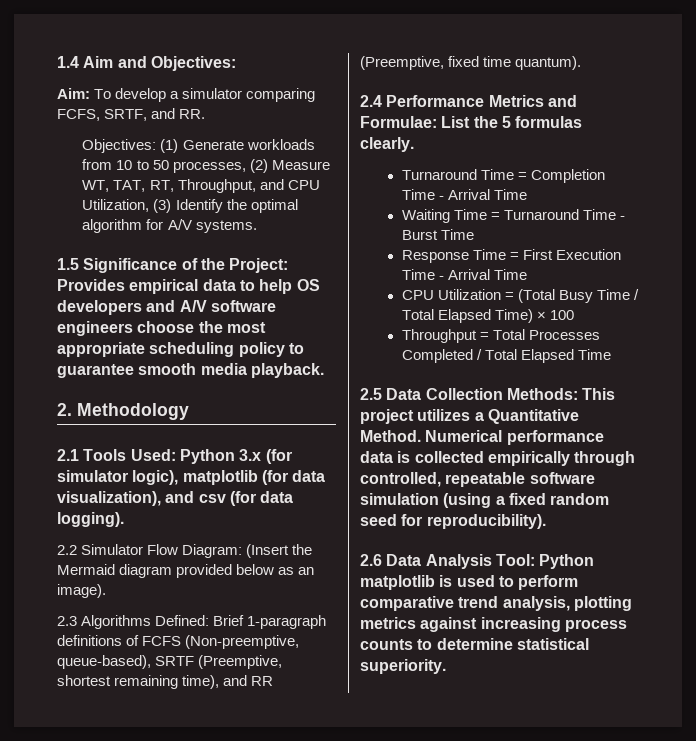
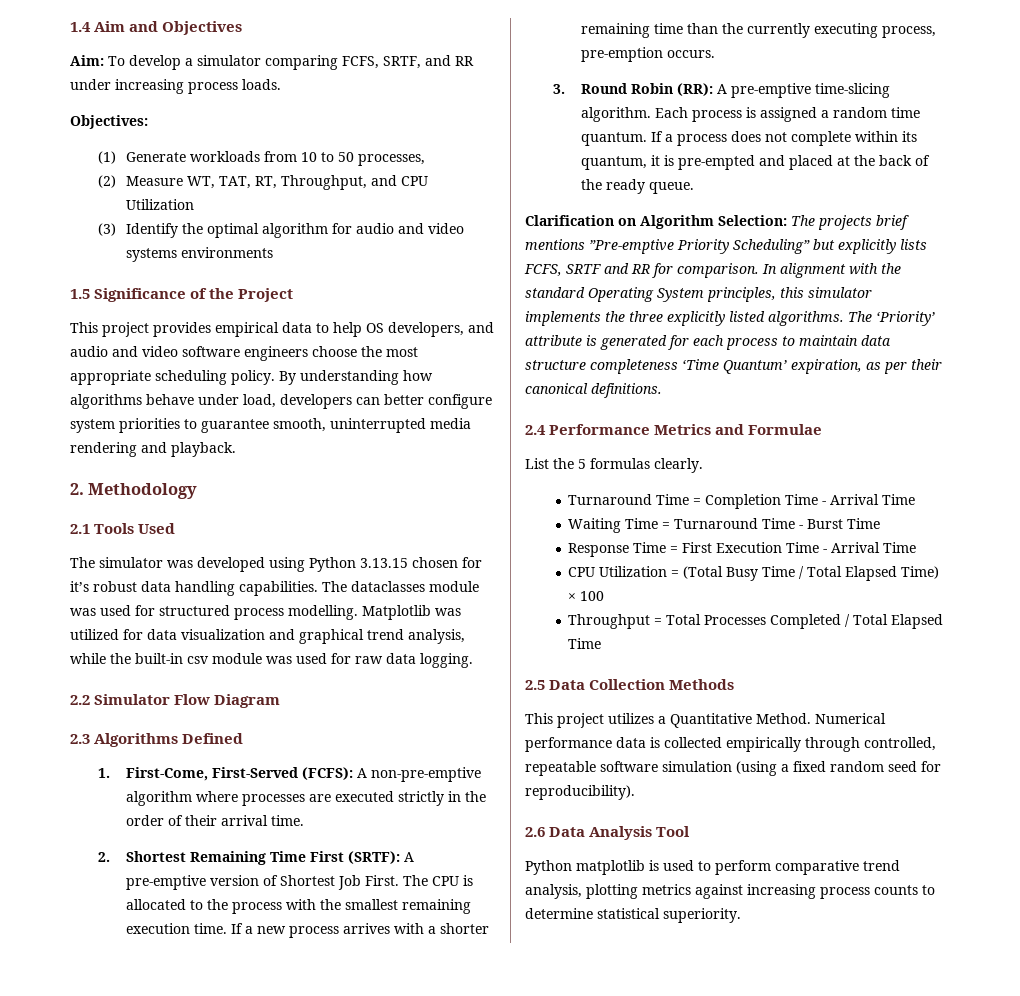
[150,56,236,71] Objectives: -> [162,21,243,35] Objectives
[179,109,206,119] [82,139,157,153] RR. // Objectives: -> [455,56,474,66] [70,79,281,94] [70,115,148,129] RR under increasing process loads. // Objectives: //
(246, 167) none -> (425, 160) //
[82,199,150,212] Utilization, -> [125,199,194,210] Utilization //
[167,219,257,233] A/V systems. -> [355,223,464,234] [125,247,273,262] audio and video systems environments
[229,258,289,273] [57,279,125,291] Project: Provides -> [238,288,294,302] [70,322,211,337] Project // This project provides
[57,300,207,315] developers and A/V -> [388,322,494,337] [70,346,178,357] developers, and audio and video
[238,342,304,357] [57,363,247,378] policy to guarantee smooth media -> [231,370,433,385] [70,394,492,409] [70,418,471,433] [70,442,167,457] policy. By understanding how algorithms behave under load, developers can better configure system priorities to guarantee smooth, uninterrupted media rendering and
[130,449,292,464] [57,470,326,485] [57,491,294,506] [57,512,124,527] [57,544,313,558] [57,564,315,578] [57,584,106,598] [57,615,327,629] [57,635,300,649] [57,655,283,669] [57,675,274,689] [360,56,582,70] Used: Python 3.x (for simulator logic), matplotlib (for data visualization), and csv (for data logging). // 2.2 Simulator Flow Diagram: (Insert the Mermaid diagram provided below as an image). // 2.3 Algorithms Defined: Brief 1-paragraph definitions of FCFS (Non-preemptive, queue-based), SRTF (Preemptive, shortest remaining time), and RR (Preemptive, fixed time quantum). -> [138,523,176,534] [70,557,482,572] [70,581,479,596] [70,605,461,620] [70,629,465,644] [70,653,473,668] [70,694,281,708] [70,733,244,747] [97,767,481,782] [125,791,486,806] [125,815,304,826] [97,851,414,865] [125,875,473,890] [125,899,471,914] [125,923,489,938] [580,23,936,38] [580,47,715,62] [552,83,890,98] [580,107,920,122] [580,131,917,146] [580,155,930,170] [580,179,694,194] [525,215,909,230] [525,239,927,254] [524,263,901,278] [525,287,872,302] [525,311,935,326] [525,335,891,350] [525,359,942,374] [525,383,662,398] Used // The simulator was developed using Python 3.13.15 chosen for it’s robust data handling capabilities. The dataclasses module was used for structured process modelling. Matplotlib was utilized for data visualization and graphical trend analysis, while the built-in csv module was used for raw data logging. // 2.2 Simulator Flow Diagram // 2.3 Algorithms Defined // 1. First-Come, First-Served (FCFS): A non-pre-emptive algorithm where processes are executed strictly in the order of their arrival time. // 2. Shortest Remaining Time First (SRTF): A pre-emptive version of Shortest Job First. The CPU is allocated to the process with the smallest remaining execution time. If a new process arrives with a shorter remaining time than the currently executing process, pre-emption occurs. // 3. Round Robin (RR): A pre-emptive time-slicing algorithm. Each process is assigned a random time quantum. If a process does not complete within its quantum, it is pre-empted and placed at the back of the ready queue. // Clarification on Algorithm Selection: The projects brief mentions ”Pre-emptive Priority Scheduling” but explicitly lists FCFS, SRTF and RR for comparison. In alignment with the standard Operating System principles, this simulator implements the three explicitly listed algorithms. The ‘Priority’ attribute is generated for each process to maintain data structure completeness ‘Time Quantum’ expiration, as per their canonical definitions.
[360,116,437,128] Formulae: -> [748,424,823,435] Formulae //
[506,388,578,400] Methods: -> [669,679,735,690] Methods //
[495,554,535,566] Tool: -> [656,826,691,837] Tool //

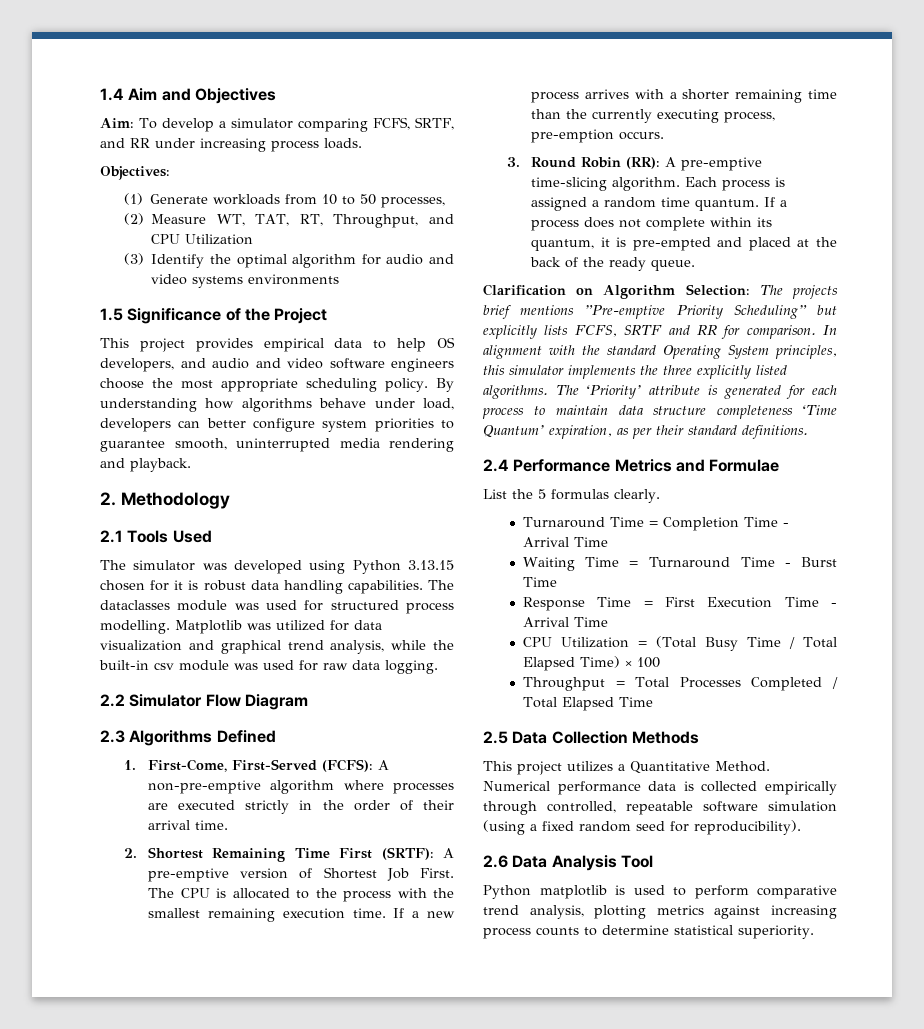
[70,581,89,592] it’s -> [174,580,199,590] it is
[525,383,588,394] canonical -> [688,425,737,435] standard

